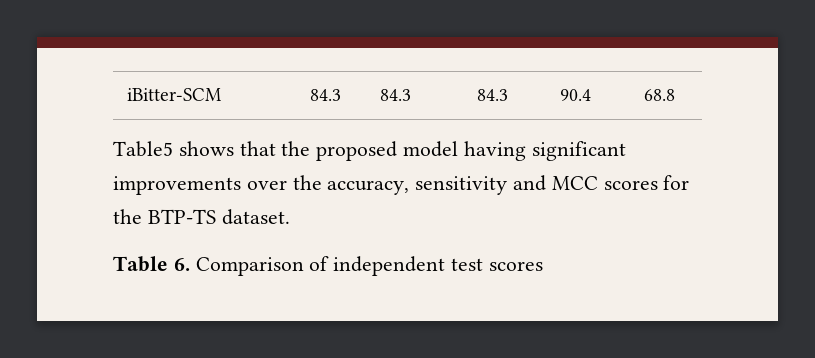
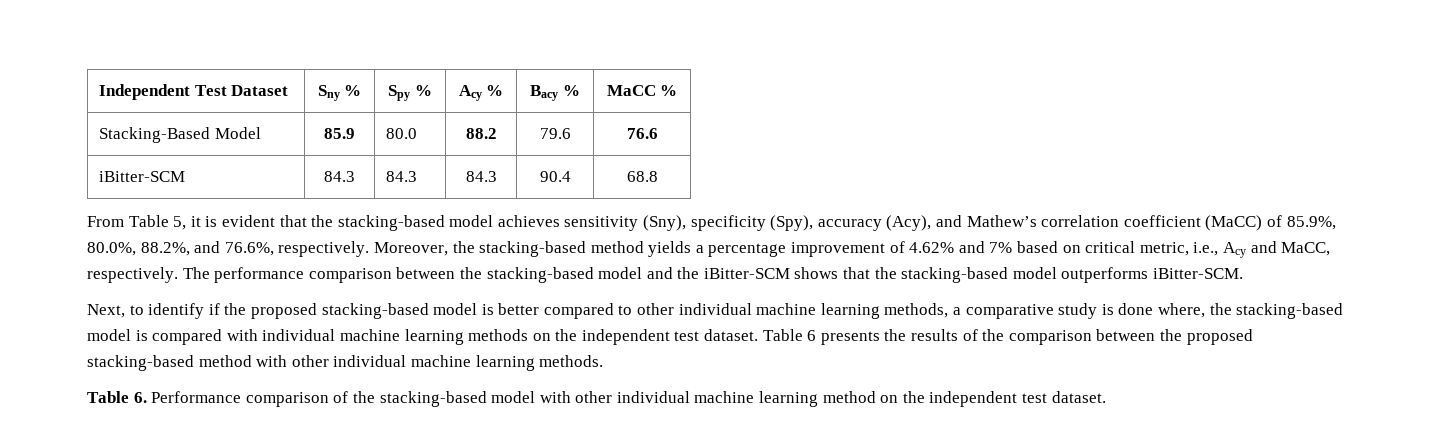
(127, 94) none -> [99,84,289,100] [317,85,362,101] [388,85,432,101] [458,85,504,101] [530,85,580,101] [606,85,678,96] [99,127,261,143] [324,128,355,139] [386,128,418,139] [465,128,497,139] [539,128,571,139] [626,128,658,139] Independent Test Dataset | Sny % | Spy % | Acy % | Bacy % | MaCC % // Stacking-Based Model | 85.9 | 80.0 | 88.2 | 79.6 | 76.6 //
[113,141,626,161] [113,175,690,195] [113,209,290,225] [113,256,543,276] Table5 shows that the proposed model having significant improvements over the accuracy, sensitivity and MCC scores for the BTP-TS dataset. // Table 6. Comparison of independent test scores -> [87,215,1336,231] [87,241,1331,258] [87,267,1244,283] [87,303,1344,319] [87,329,1253,345] [87,355,604,371] [87,391,1106,407] From Table 5, it is evident that the stacking-based model achieves sensitivity (Sny), specificity (Spy), accuracy (Acy), and Mathew’s correlation coefficient (MaCC) of 85.9%, 80.0%, 88.2%, and 76.6%, respectively. Moreover, the stacking-based method yields a percentage improvement of 4.62% and 7% based on critical metric, i.e., Acy and MaCC, respectively. The performance comparison between the stacking-based model and the iBitter-SCM shows that the stacking-based model outperforms iBitter-SCM. // Next, to identify if the proposed stacking-based model is better compared to other individual machine learning methods, a comparative study is done where, the stacking-based model is compared with individual machine learning methods on the independent test dataset. Table 6 presents the results of the comparison between the proposed stacking-based method with other individual machine learning methods. // Table 6. Performance comparison of the stacking-based model with other individual machine learning method on the independent test dataset.

